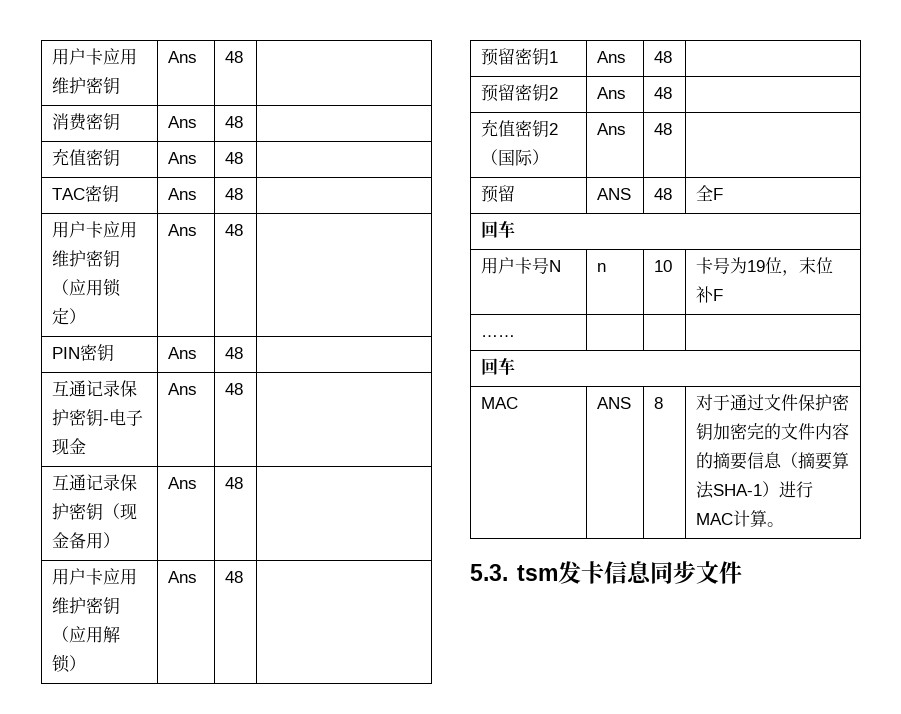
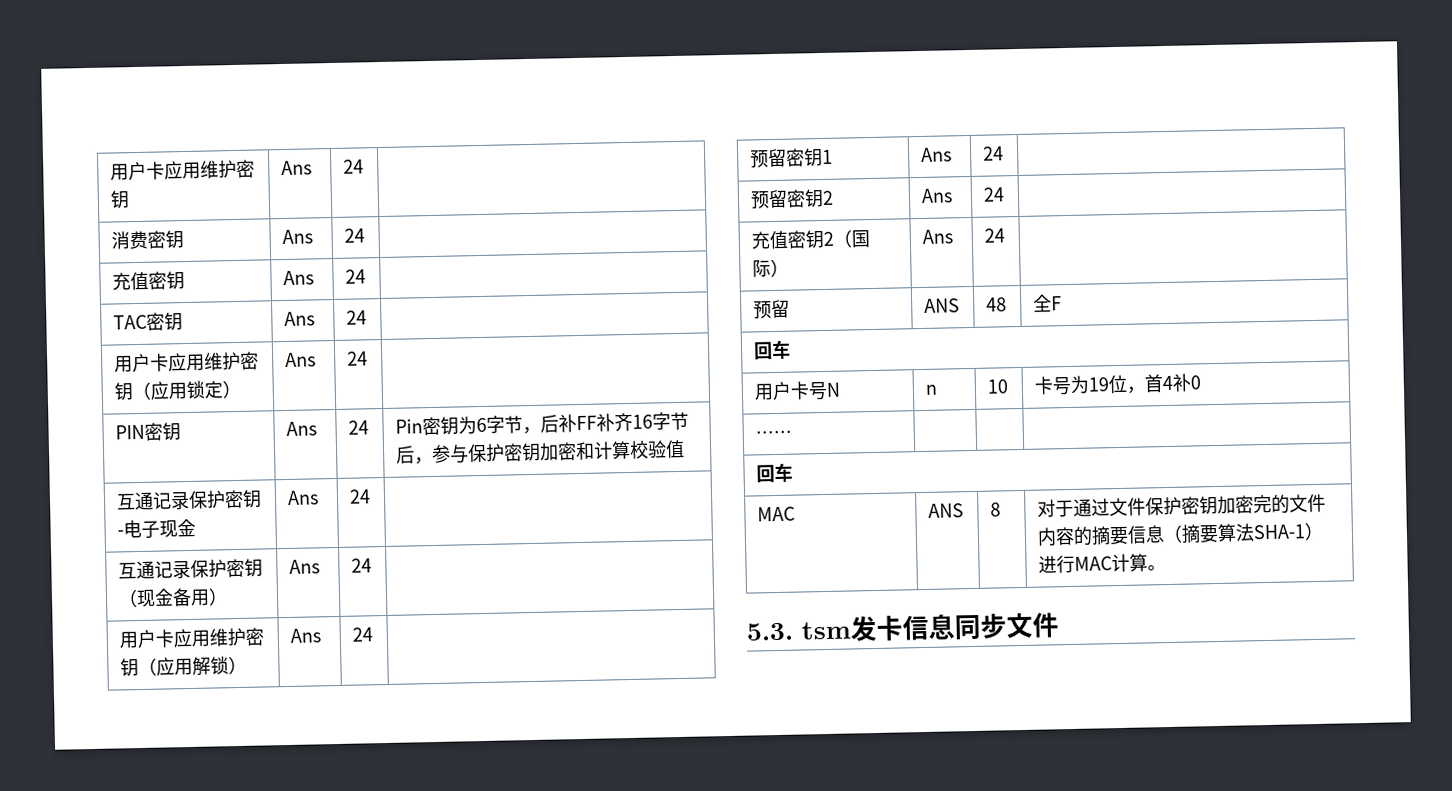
[225,51,244,63] 48 -> [342,159,364,174] 24
[225,116,244,128] 48 -> [343,228,365,243] 24
[225,152,244,164] 48 -> [344,269,366,284] 24
[225,188,244,200] 48 -> [345,310,367,325] 24
[225,224,244,236] 48 -> [346,351,368,366] 24
[225,347,244,359] 48 | -> [347,420,369,435] [394,411,689,436] [394,439,685,465] 24 | Pin密钥为6字节，后补FF补齐16字节后，参与保护密钥加密和计算校验值
[225,383,244,395] 48 -> [348,489,371,504] 24
[225,477,244,489] 48 -> [350,558,372,573] 24
[225,571,244,583] 48 -> [351,627,373,642] 24
[654,51,673,63] 48 -> [981,146,1004,161] 24
[654,87,673,99] 48 -> [982,187,1005,202] 24
[654,123,673,135] 48 -> [983,228,1005,243] 24
[799,257,834,274] [696,286,724,303] 末位补F -> [1143,373,1201,393] 首4补0

